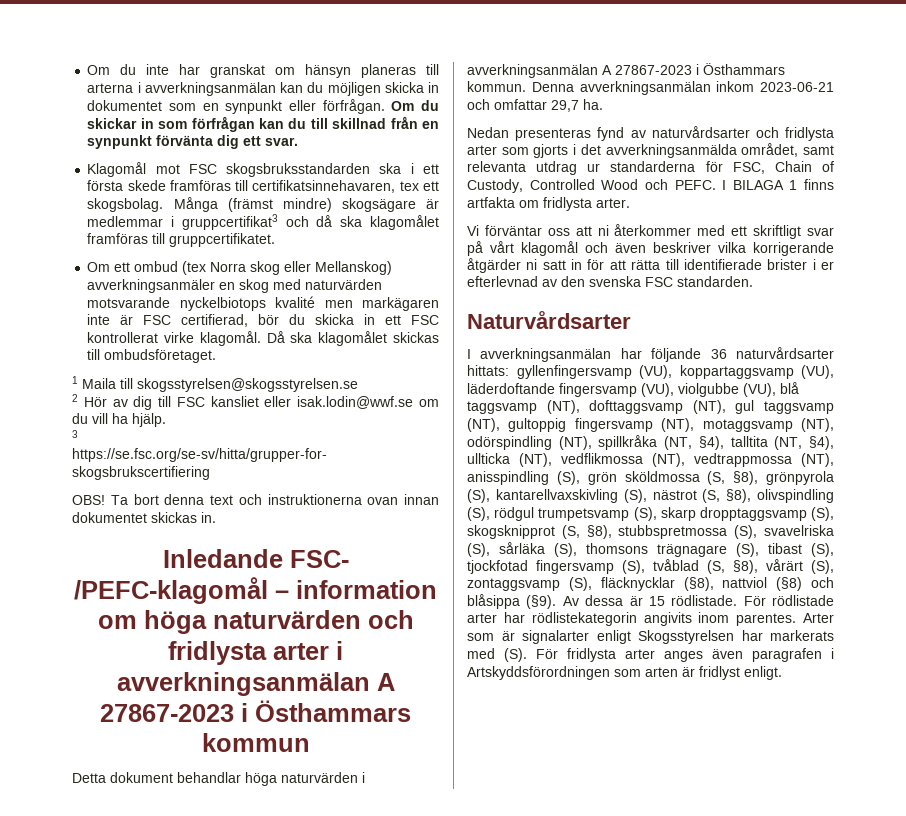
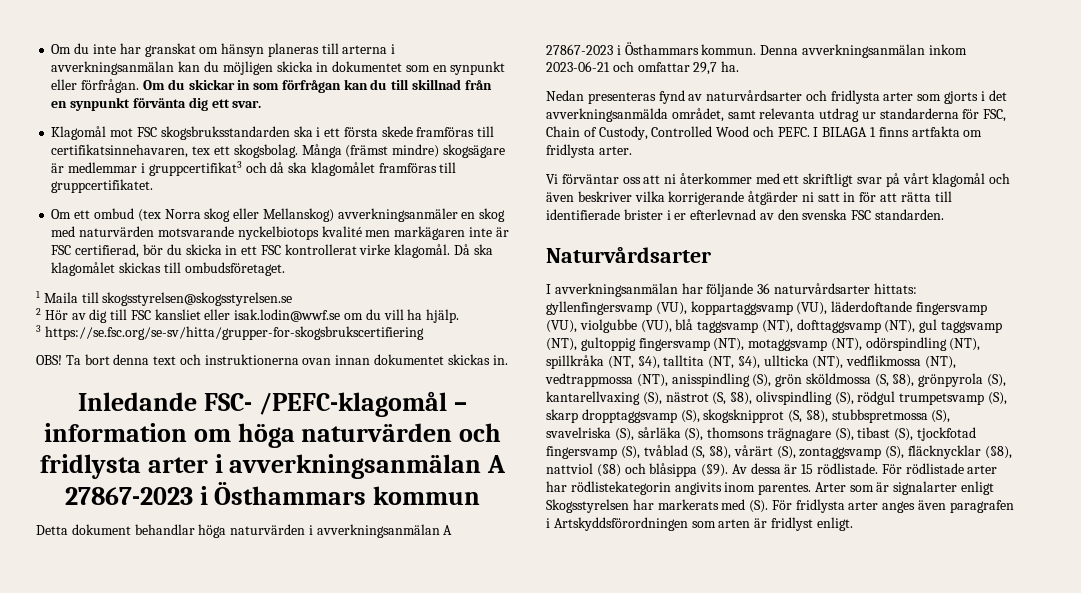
[495,489,618,503] kantarellvaxskivling -> [546,391,640,405] kantarellvaxing

